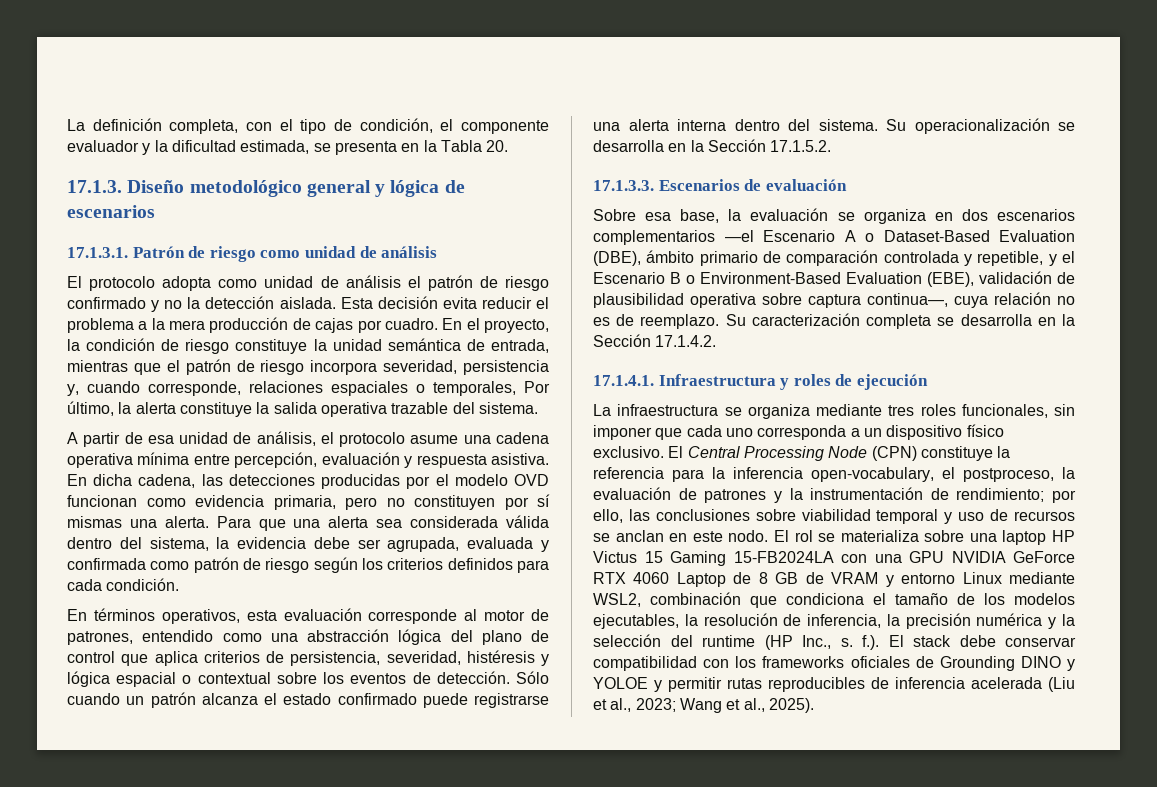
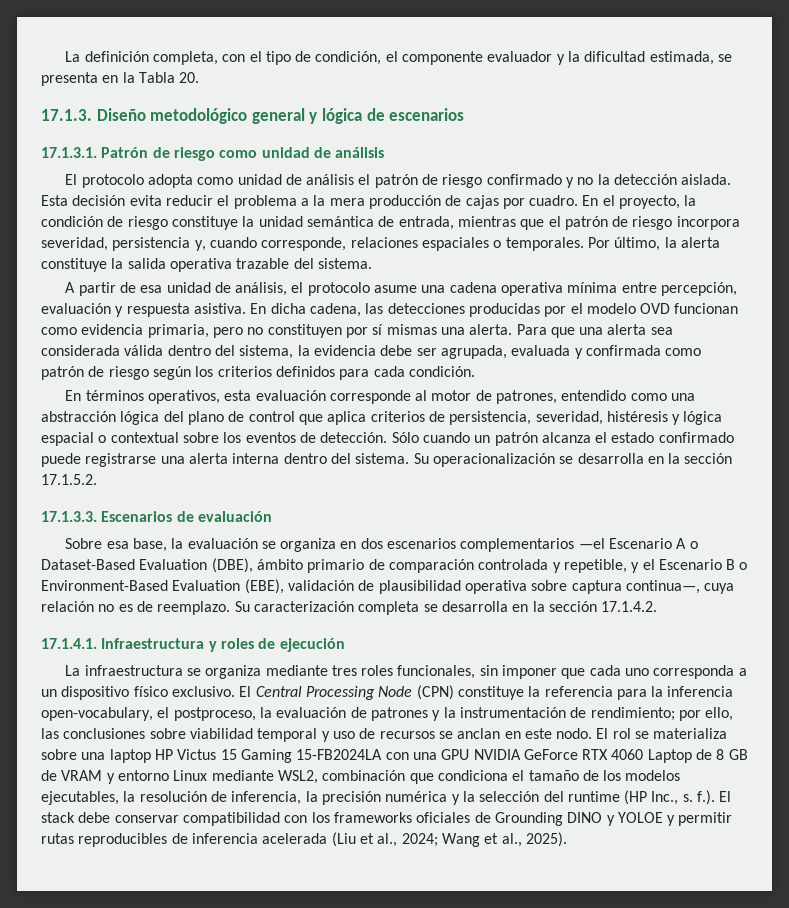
[433,381,516,396] temporales, -> [505,237,584,251] temporales.
[707,139,766,152] Sección -> [684,453,733,464] sección
[593,334,651,347] Sección -> [548,601,597,612] sección
[635,698,676,712] 2023; -> [401,833,438,847] 2024;

